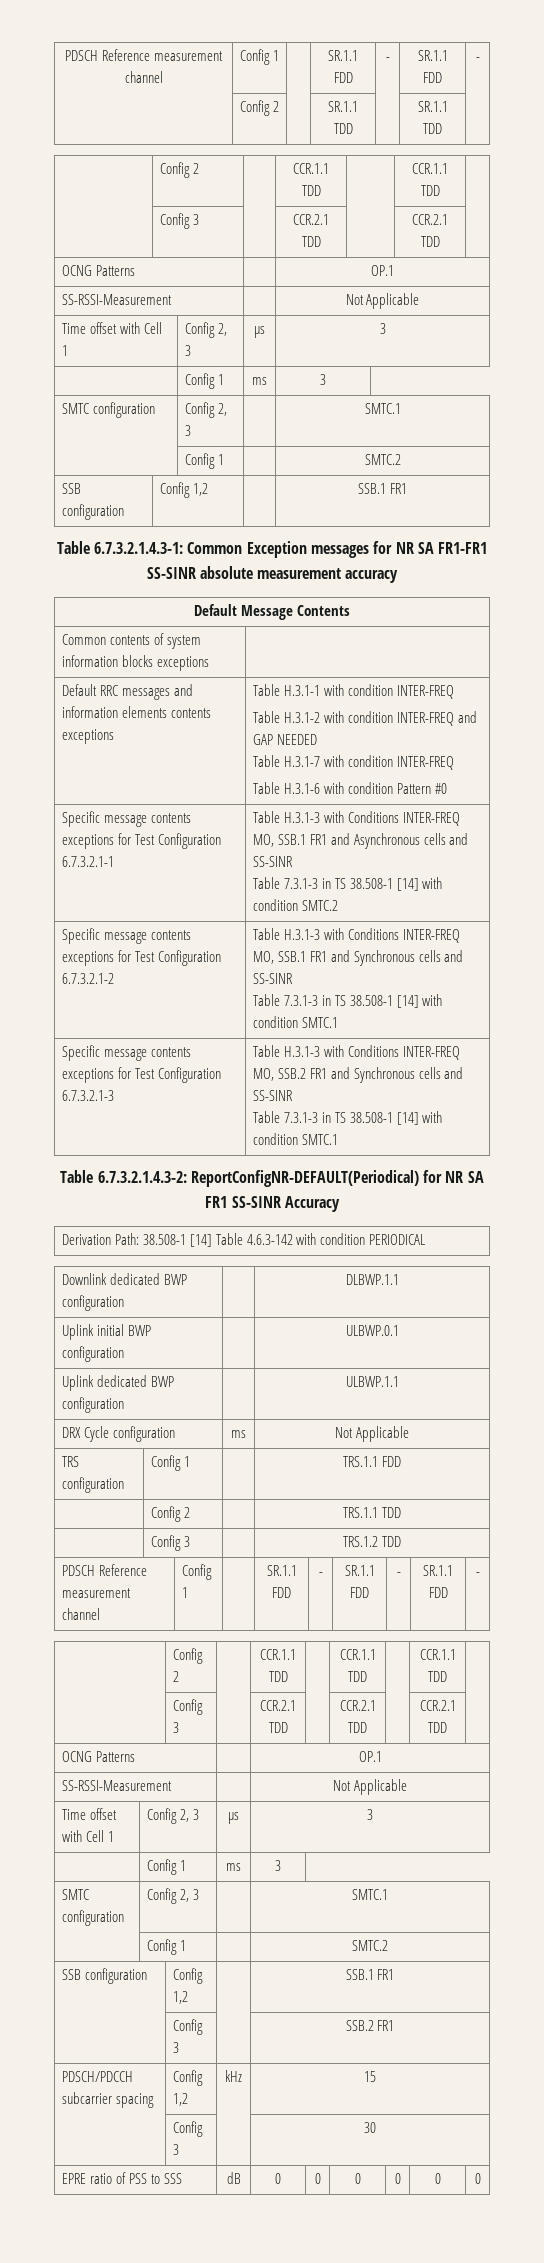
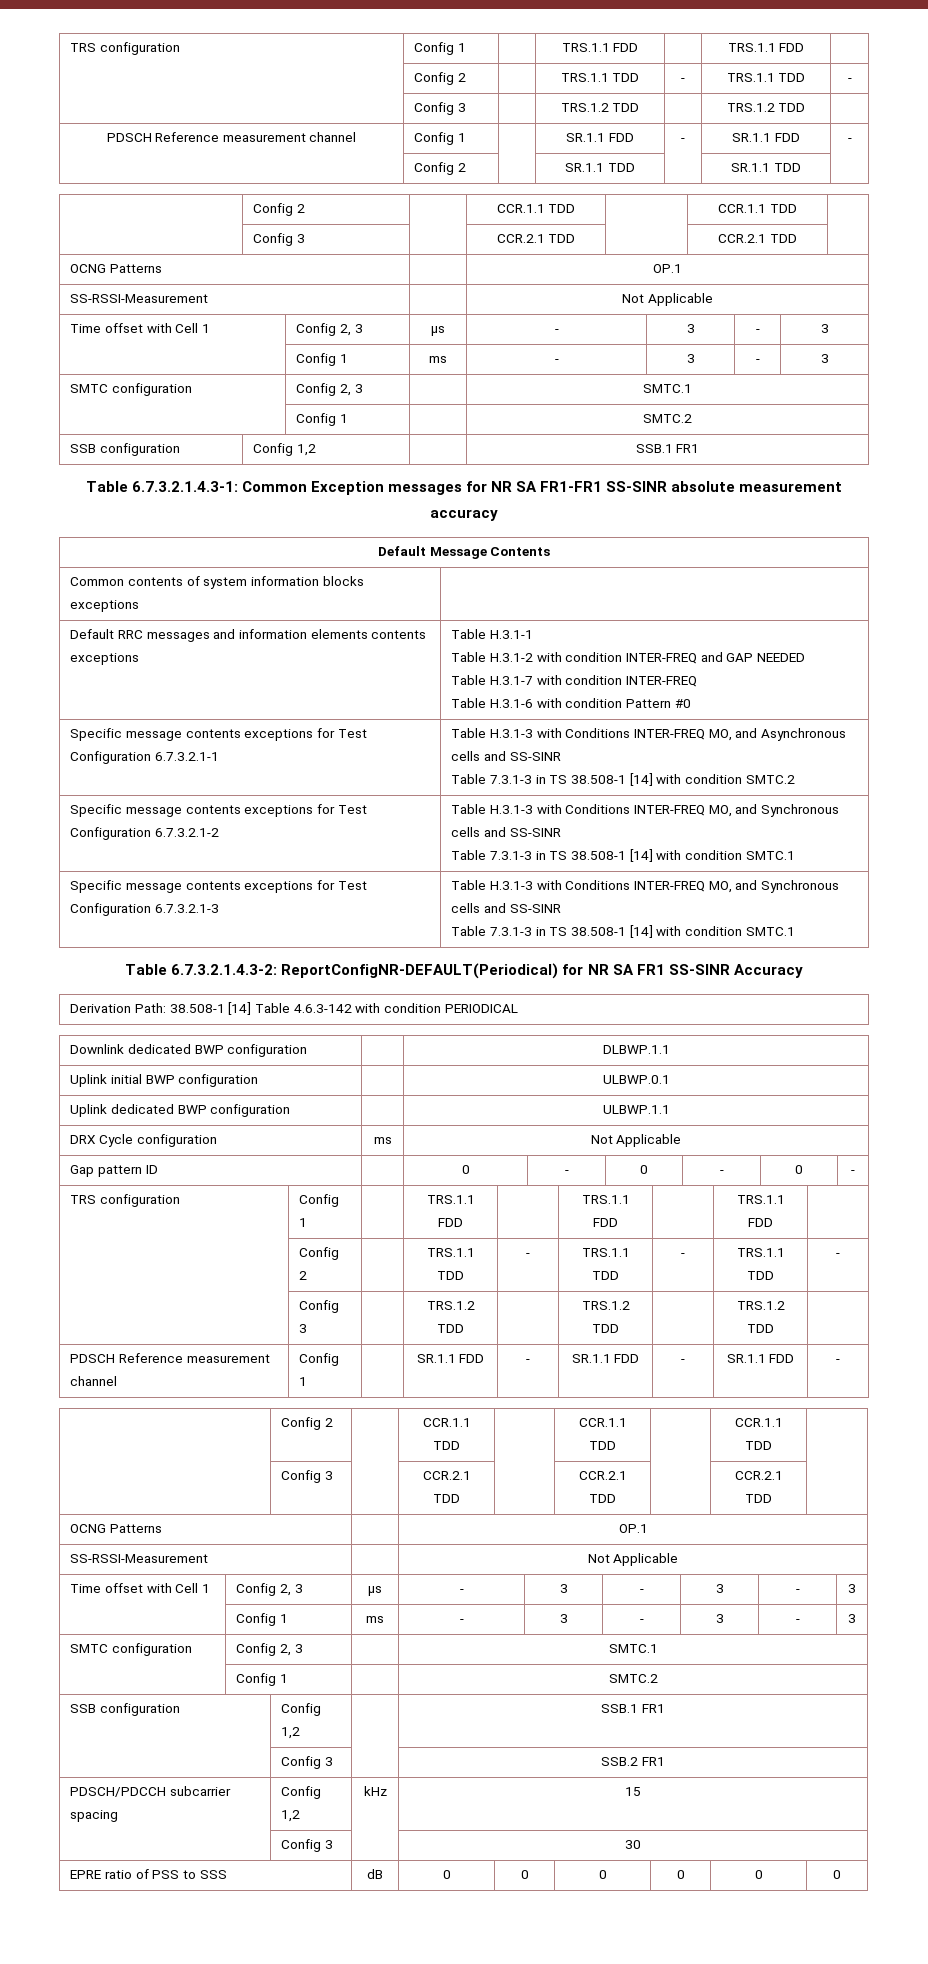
(65, 55) none -> [70,42,180,55] [414,42,466,55] [561,43,639,52] [727,43,805,52] [414,72,466,85] [560,73,640,82] [681,78,685,82] [726,73,806,82] [847,78,852,82] [414,102,466,115] [560,103,640,112] [726,103,806,112] TRS configuration | Config 1 | | TRS.1.1 FDD | | TRS.1.1 FDD | // | Config 2 | | TRS.1.1 TDD | - | TRS.1.1 TDD | - // | Config 3 | | TRS.1.2 TDD | | TRS.1.2 TDD | //
[379,323,386,334] [184,373,224,389] [252,377,267,385] | 3 // | Config 1 | ms -> [554,329,559,333] [686,324,695,333] [755,329,760,333] [820,324,829,333] [296,353,348,366] [429,356,447,363] [554,359,559,363] [686,354,695,363] [755,359,760,363] | - | 3 | - | 3 // | Config 1 | ms | - | 3 | -
[323,684,454,699] with condition INTER-FREQ -> (533, 634) none
[277,834,327,845] SSB.1 FR1 -> (732, 735) none
[277,951,327,962] SSB.1 FR1 -> (732, 811) none
[277,1068,327,1079] SSB.2 FR1 -> (732, 887) none
[61,1456,79,1467] [61,1477,124,1493] [150,1455,190,1471] [343,1456,401,1467] [150,1506,190,1522] [343,1507,401,1518] [150,1535,190,1551] [343,1536,401,1547] // TRS configuration | Config 1 | | TRS.1.1 FDD // | Config 2 | | TRS.1.1 TDD // | Config 3 | | TRS.1.2 TDD -> [70,1165,158,1177] [461,1165,470,1174] [564,1170,569,1174] [640,1165,648,1174] [719,1170,724,1174] [795,1165,803,1174] [851,1170,855,1174] [70,1194,180,1207] [299,1194,340,1207] [299,1218,308,1227] [426,1195,475,1204] [438,1218,463,1227] [581,1195,630,1204] [593,1218,618,1227] [736,1195,785,1204] [748,1218,773,1227] [299,1247,340,1260] [299,1271,308,1280] [426,1248,475,1257] [437,1271,464,1280] [526,1253,530,1257] [581,1248,630,1257] [592,1271,619,1280] [681,1253,685,1257] [736,1248,785,1257] [747,1271,774,1280] [836,1253,840,1257] [299,1300,340,1313] [299,1324,308,1333] [426,1301,475,1310] [437,1324,464,1333] [581,1301,630,1310] [592,1324,619,1333] [736,1301,785,1310] [747,1324,774,1333] // Gap pattern ID | | 0 | - | 0 | - | 0 | - // TRS configuration | Config 1 | | TRS.1.1 FDD | | TRS.1.1 FDD | | TRS.1.1 FDD | // | Config 2 | | TRS.1.1 TDD | - | TRS.1.1 TDD | - | TRS.1.1 TDD | - // | Config 3 | | TRS.1.2 TDD | | TRS.1.2 TDD | | TRS.1.2 TDD |
[366,1809,373,1820] [146,1859,186,1875] [226,1863,241,1871] | 3 // | Config 1 | ms -> [459,1589,464,1593] [559,1584,568,1593] [639,1589,644,1593] [715,1584,724,1593] [795,1589,800,1593] [848,1584,856,1593] [236,1613,288,1626] [366,1616,384,1623] [459,1619,464,1623] [559,1614,568,1623] [639,1619,644,1623] [715,1614,724,1623] [795,1619,800,1623] | - | 3 | - | 3 | - | 3 // | Config 1 | ms | - | 3 | - | 3 | -

